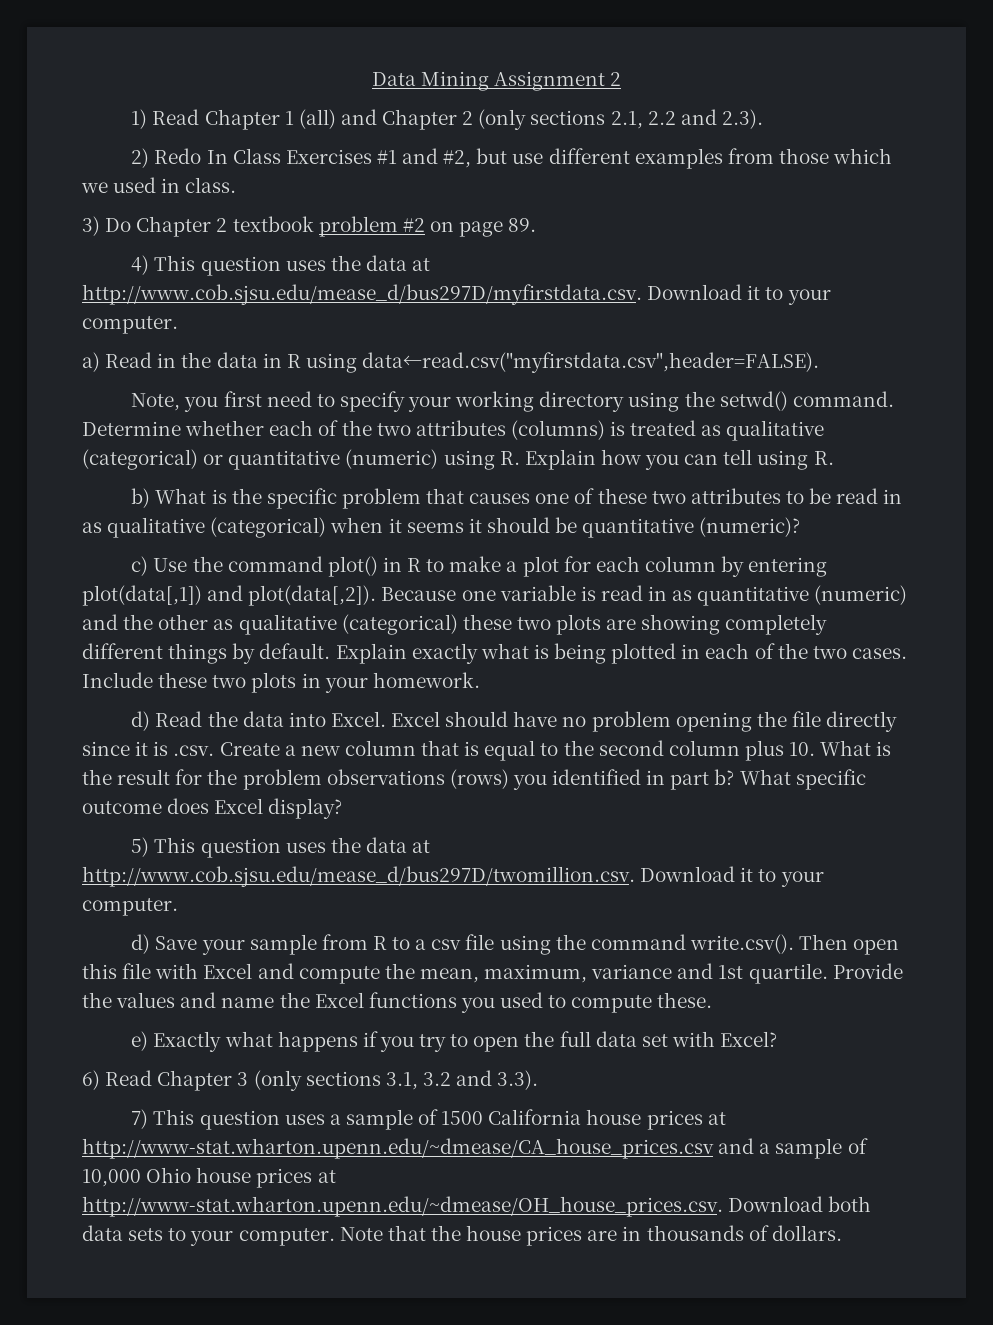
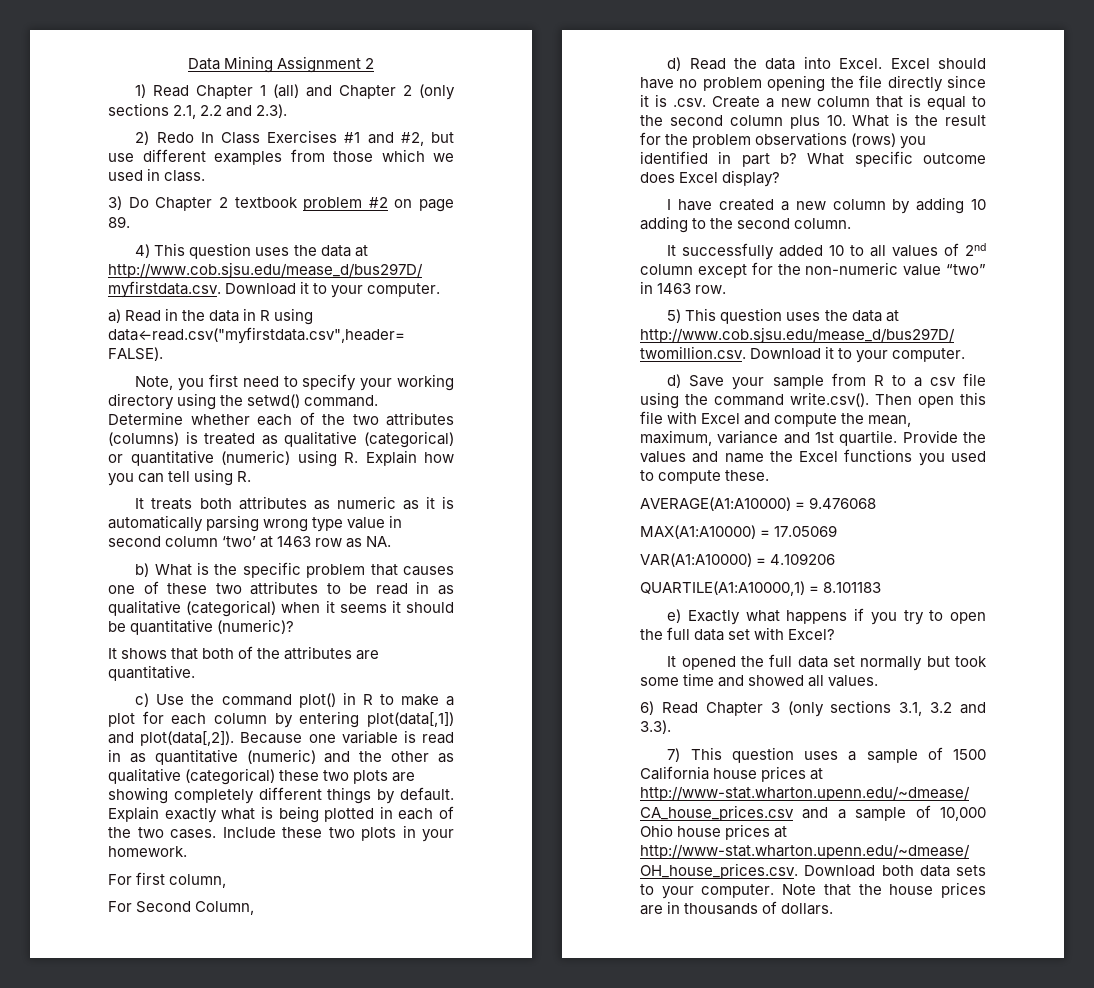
(834, 458) none -> [135,496,455,510] [108,515,403,532] [108,536,392,548] // It treats both attributes as numeric as it is automatically parsing wrong type value in second column ‘two’ at 1463 row as NA.
(801, 527) none -> [108,646,380,660] [108,665,195,681] // It shows that both of the attributes are quantitative.
(480, 680) none -> [108,872,227,888] [108,901,255,915] // For first column, // For Second Column,
(343, 808) none -> [667,197,986,214] [640,216,852,233] [667,243,986,260] [640,262,986,278] [640,281,727,294] // I have created a new column by adding 10 adding to the second column. // It successfully added 10 to all values of 2nd column except for the non-numeric value “two” in 1463 row.
(713, 1000) none -> [640,497,877,511] [640,525,838,539] [640,553,836,567] [640,581,882,596] // AVERAGE(A1:A10000) = 9.476068 // MAX(A1:A10000) = 17.05069 // VAR(A1:A10000) = 4.109206 // QUARTILE(A1:A10000,1) = 8.101183
(778, 1039) none -> [667,654,987,671] [640,673,879,687] // It opened the full data set normally but took some time and showed all values.

